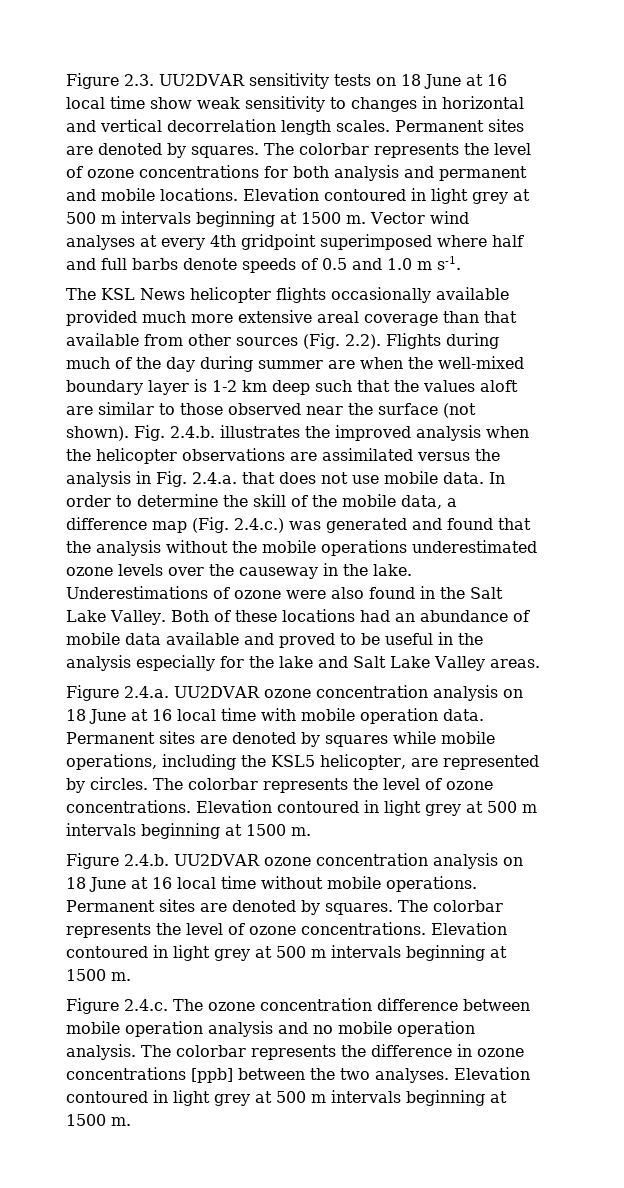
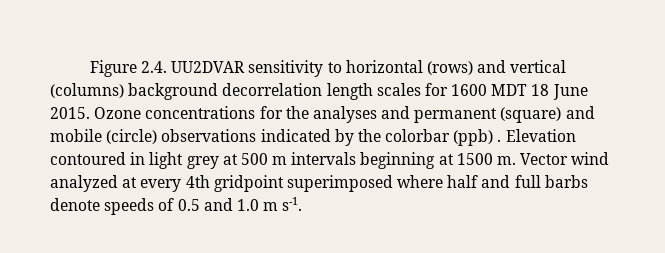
[66,73,154,89] Figure 2.3. -> [89,60,168,77] Figure 2.4.
[333,74,507,89] [66,96,524,112] [66,119,524,135] [66,143,531,158] [66,165,399,181] tests on 18 June at 16 local time show weak sensitivity to changes in horizontal and vertical decorrelation length scales. Permanent sites are denoted by squares. The colorbar represents the level of ozone concentrations for both analysis -> [327,60,567,75] [50,83,588,100] [50,106,377,123] to horizontal (rows) and vertical (columns) background decorrelation length scales for 1600 MDT 18 June 2015. Ozone concentrations for the analyses
(527, 173) none -> [500,107,562,123] (square)
[160,188,238,201] locations. -> [106,129,502,146] (circle) observations indicated by the colorbar (ppb) .
[66,235,135,250] analyses -> [50,175,118,192] analyzed
[66,287,509,303] [66,310,517,326] [66,333,499,349] [66,356,524,372] [66,379,518,395] [66,402,476,418] [66,425,529,441] [66,448,500,464] [66,471,505,487] [66,494,457,509] [66,517,531,533] [66,540,537,556] [66,563,412,579] [66,586,503,599] [66,609,530,625] [66,632,483,648] [66,655,540,671] [66,685,523,701] [66,708,484,724] [66,731,495,747] [66,754,539,770] [66,777,493,793] [66,800,537,816] [66,823,311,839] [66,853,523,869] [66,876,477,892] [66,899,503,915] [66,922,507,938] [66,945,507,961] [66,969,131,981] [66,998,530,1014] [66,1021,475,1037] [66,1044,524,1060] [66,1067,530,1083] [66,1090,507,1106] [66,1114,131,1126] // The KSL News helicopter flights occasionally available provided much more extensive areal coverage than that available from other sources (Fig. 2.2). Flights during much of the day during summer are when the well-mixed boundary layer is 1-2 km deep such that the values aloft are similar to those observed near the surface (not shown). Fig. 2.4.b. illustrates the improved analysis when the helicopter observations are assimilated versus the analysis in Fig. 2.4.a. that does not use mobile data. In order to determine the skill of the mobile data, a difference map (Fig. 2.4.c.) was generated and found that the analysis without the mobile operations underestimated ozone levels over the causeway in the lake. Underestimations of ozone were also found in the Salt Lake Valley. Both of these locations had an abundance of mobile data available and proved to be useful in the analysis especially for the lake and Salt Lake Valley areas. // Figure 2.4.a. UU2DVAR ozone concentration analysis on 18 June at 16 local time with mobile operation data. Permanent sites are denoted by squares while mobile operations, including the KSL5 helicopter, are represented by circles. The colorbar represents the level of ozone concentrations. Elevation contoured in light grey at 500 m intervals beginning at 1500 m. // Figure 2.4.b. UU2DVAR ozone concentration analysis on 18 June at 16 local time without mobile operations. Permanent sites are denoted by squares. The colorbar represents the level of ozone concentrations. Elevation contoured in light grey at 500 m intervals beginning at 1500 m. // Figure 2.4.c. The ozone concentration difference between mobile operation analysis and no mobile operation analysis. The colorbar represents the difference in ozone concentrations [ppb] between the two analyses. Elevation contoured in light grey at 500 m intervals beginning at 1500 m. -> (303, 204) none

